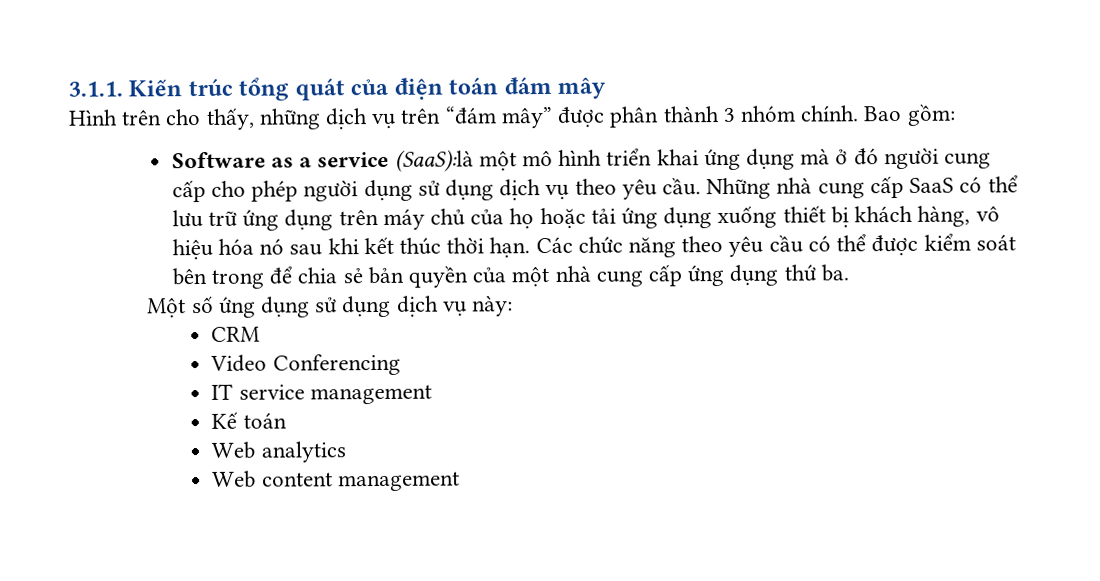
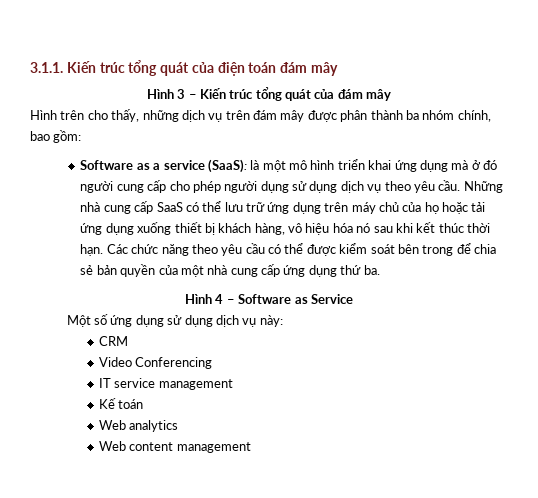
(607, 88) none -> [146,87,392,101] // Hình 3 – Kiến trúc tổng quát của đám mây
[444,106,553,129] “đám mây” -> [253,110,305,122] đám mây
[722,105,903,123] 3 nhóm chính. Bao -> [405,110,491,122] [30,131,50,141] ba nhóm chính, bao
[394,149,474,172] (SaaS):là -> [207,159,260,173] (SaaS): là
(849, 273) none -> [185,294,353,304] // Hình 4 – Software as Service

